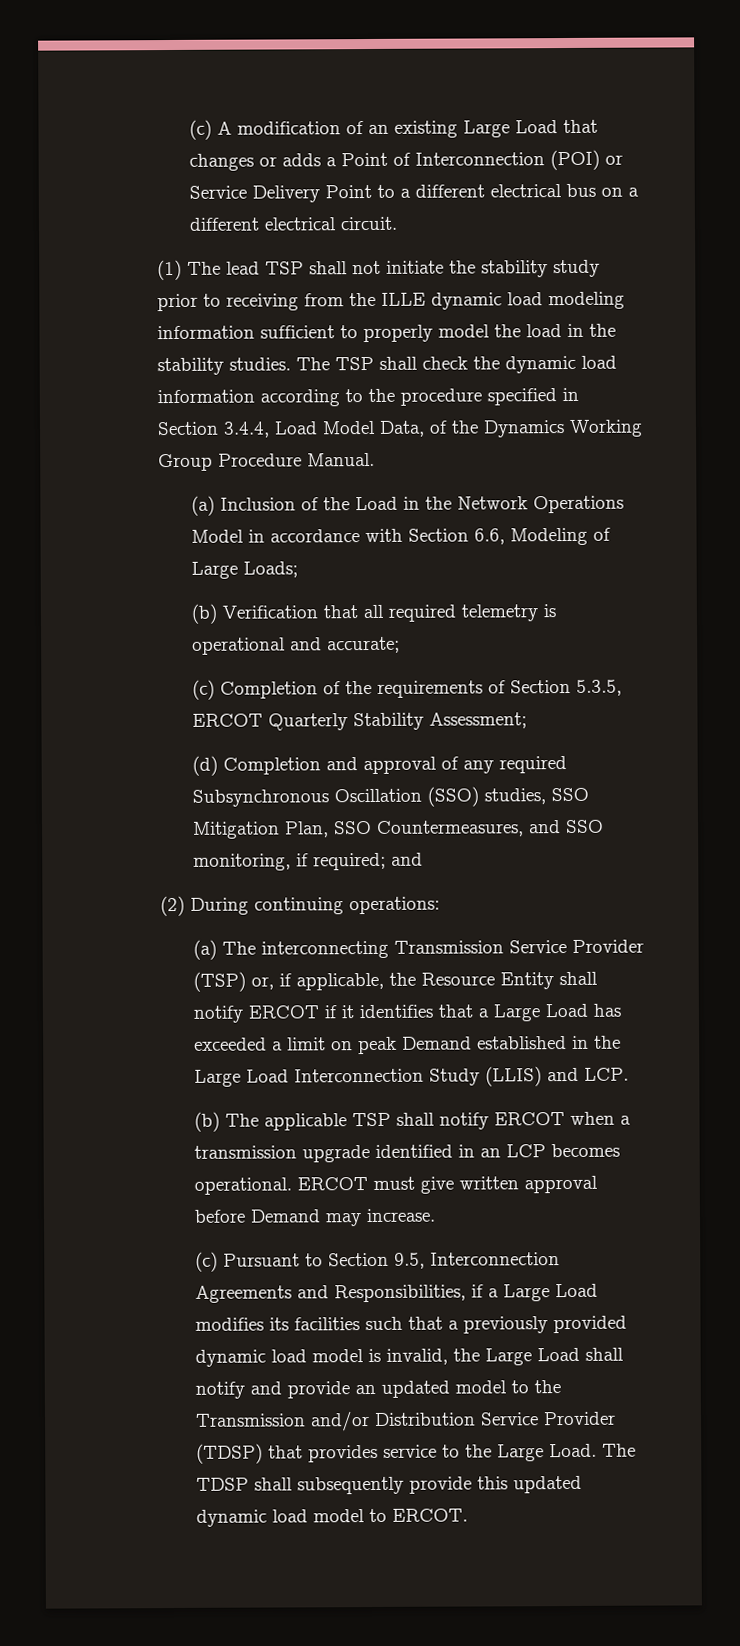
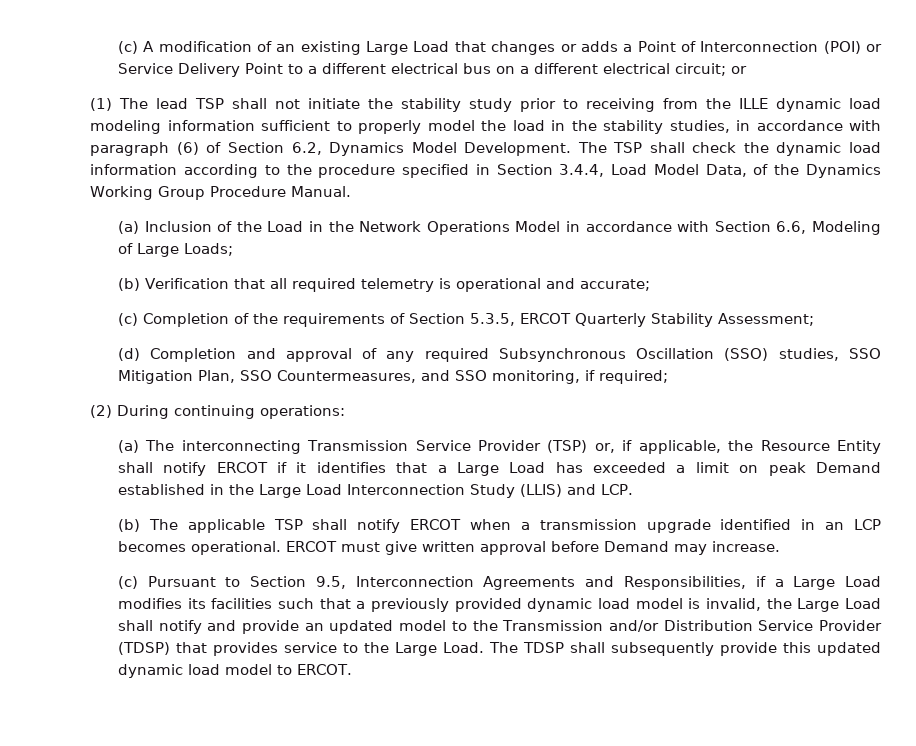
[339,216,397,231] circuit. -> [674,63,747,76] circuit; or
[229,357,292,371] studies. -> [669,120,882,133] [90,142,572,156] studies, in accordance with paragraph (6) of Section 6.2, Dynamics Model Development.
[390,852,423,866] and -> (668, 377) none

